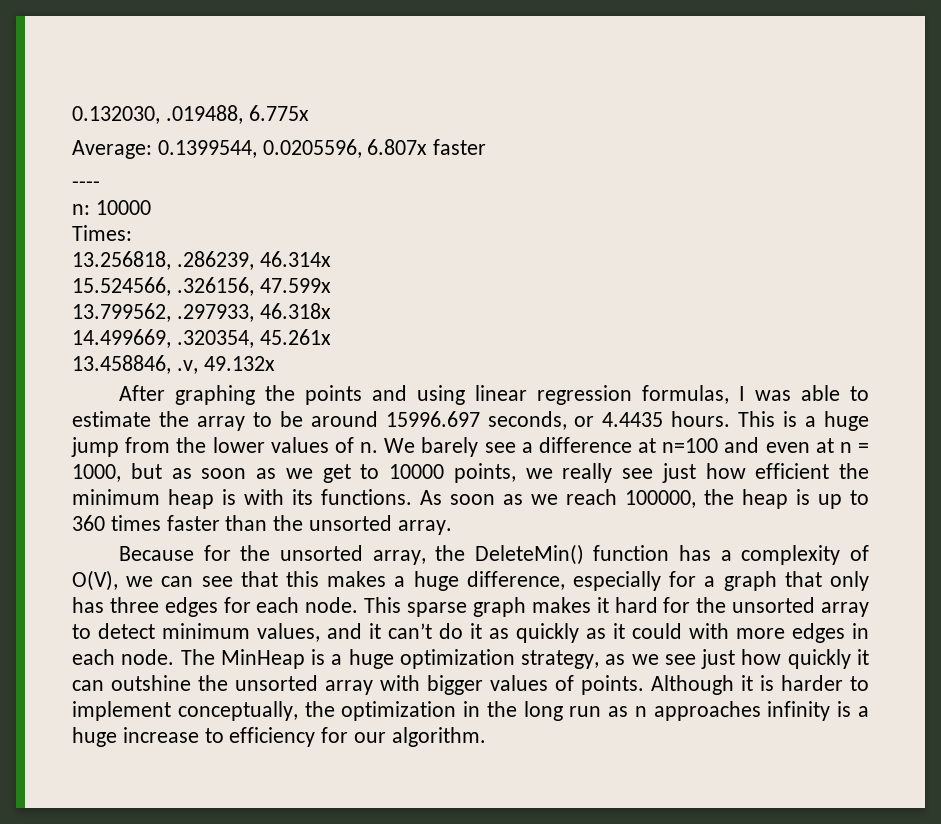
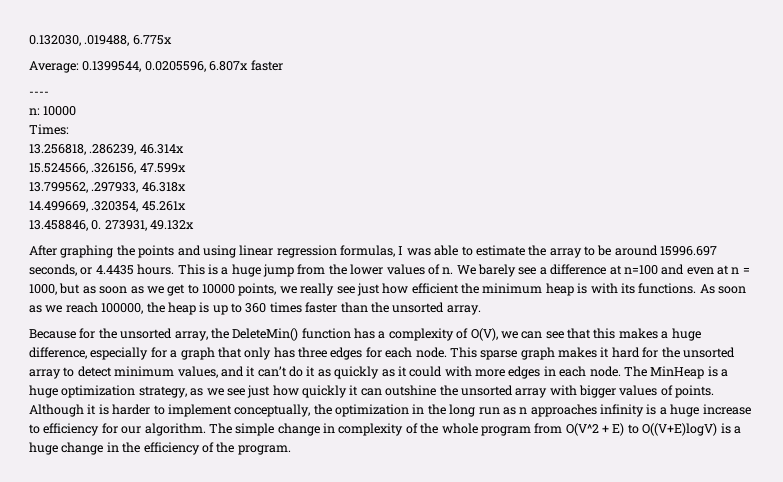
[176,360,198,374] .v, -> [91,220,147,231] 0. 273931,
(486, 737) none -> [208,423,741,436] [29,442,291,455] The simple change in complexity of the whole program from O(V^2 + E) to O((V+E)logV) is a huge change in the efficiency of the program.

